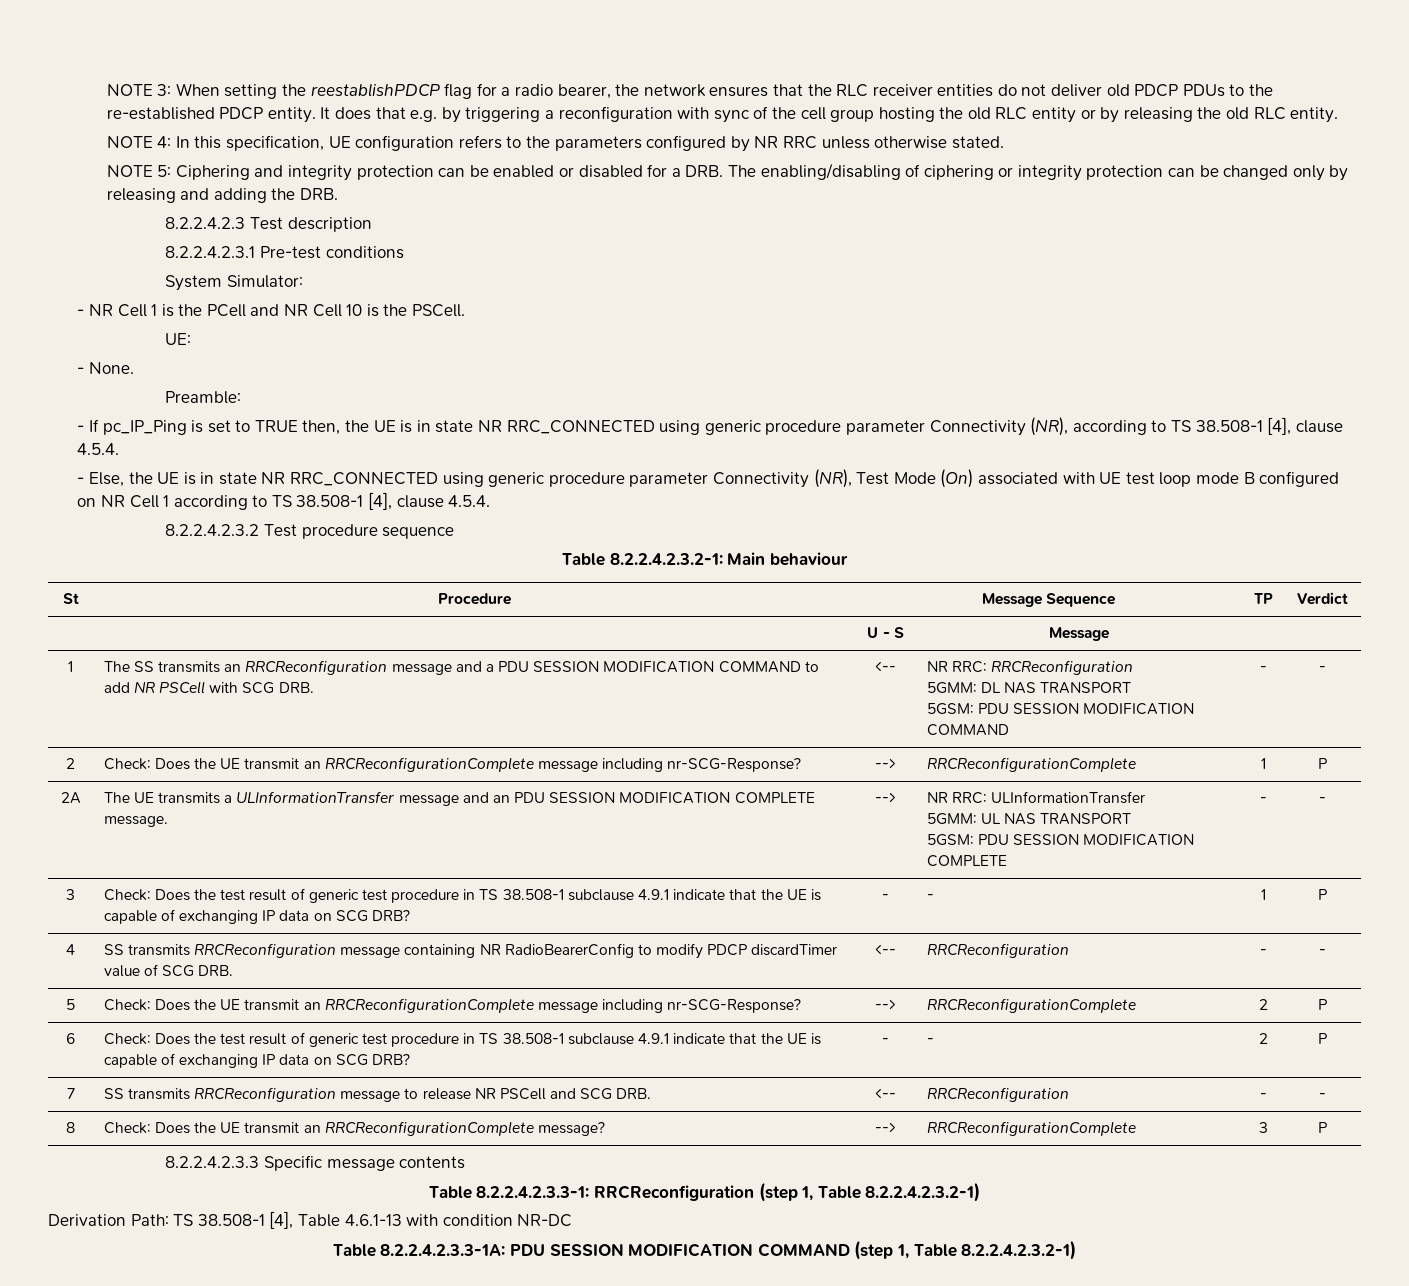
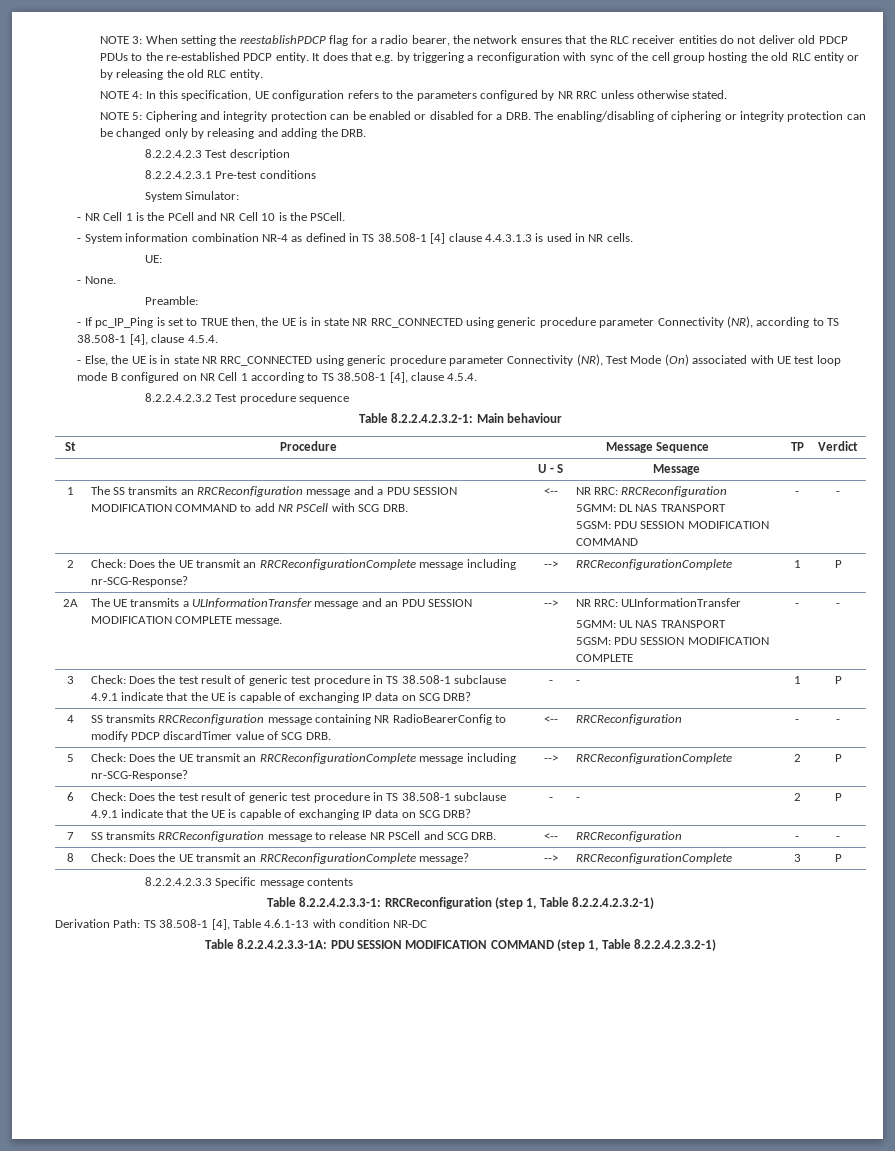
(466, 310) none -> [77,233,633,244] // - System information combination NR-4 as defined in TS 38.508-1 [4] clause 4.4.3.1.3 is used in NR cells.

